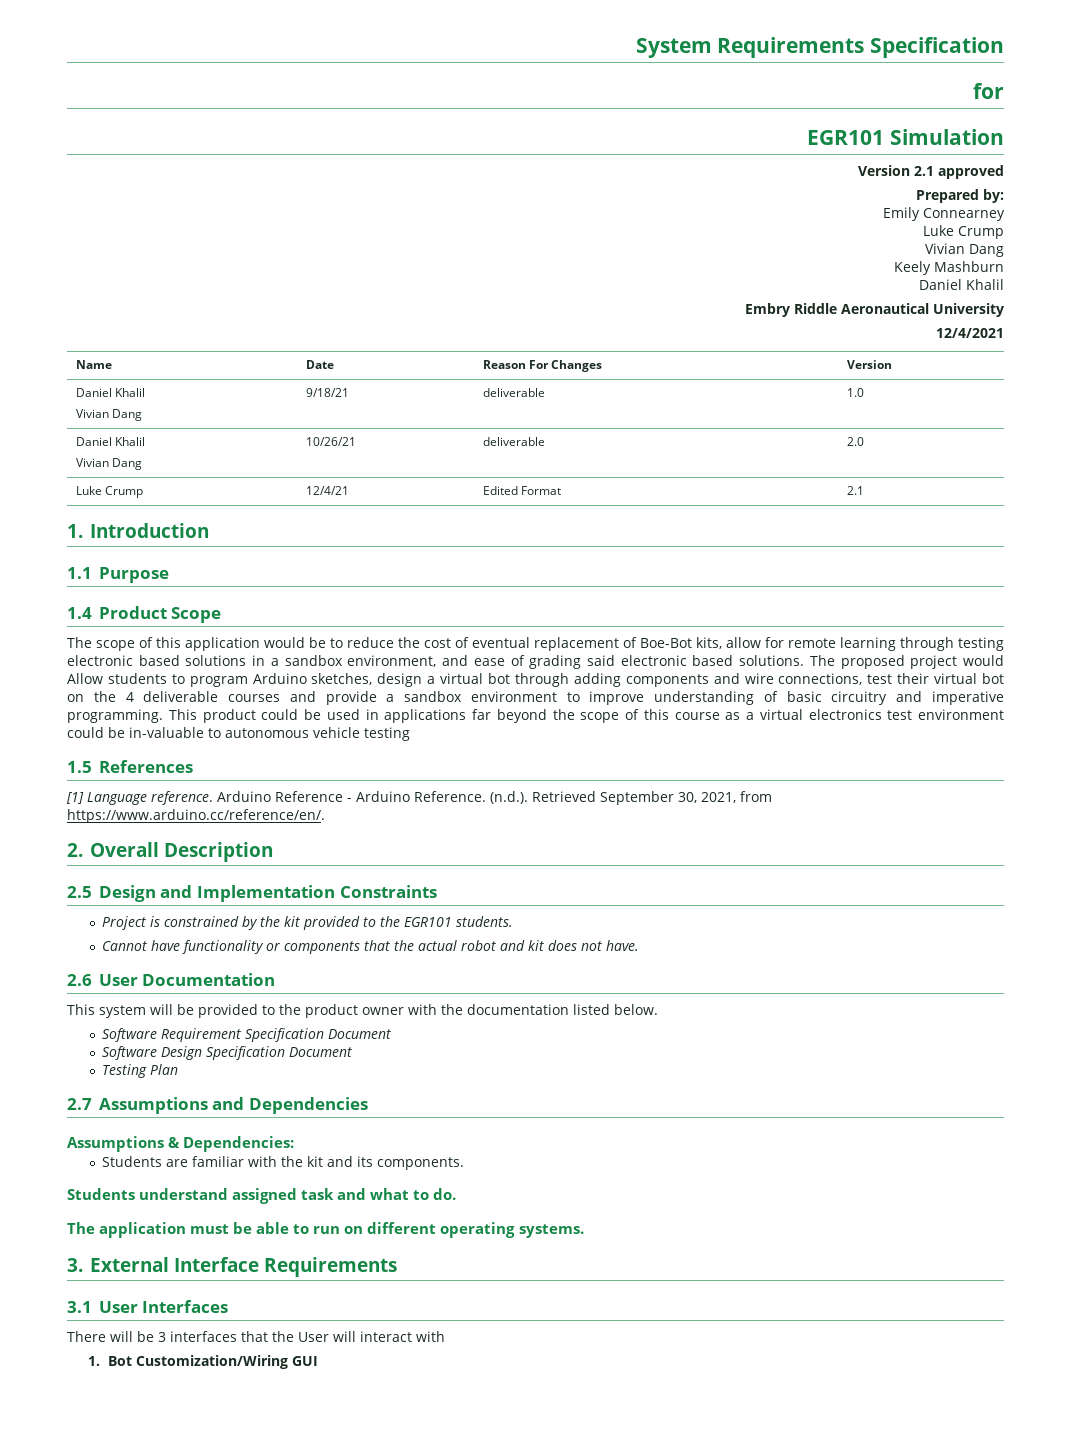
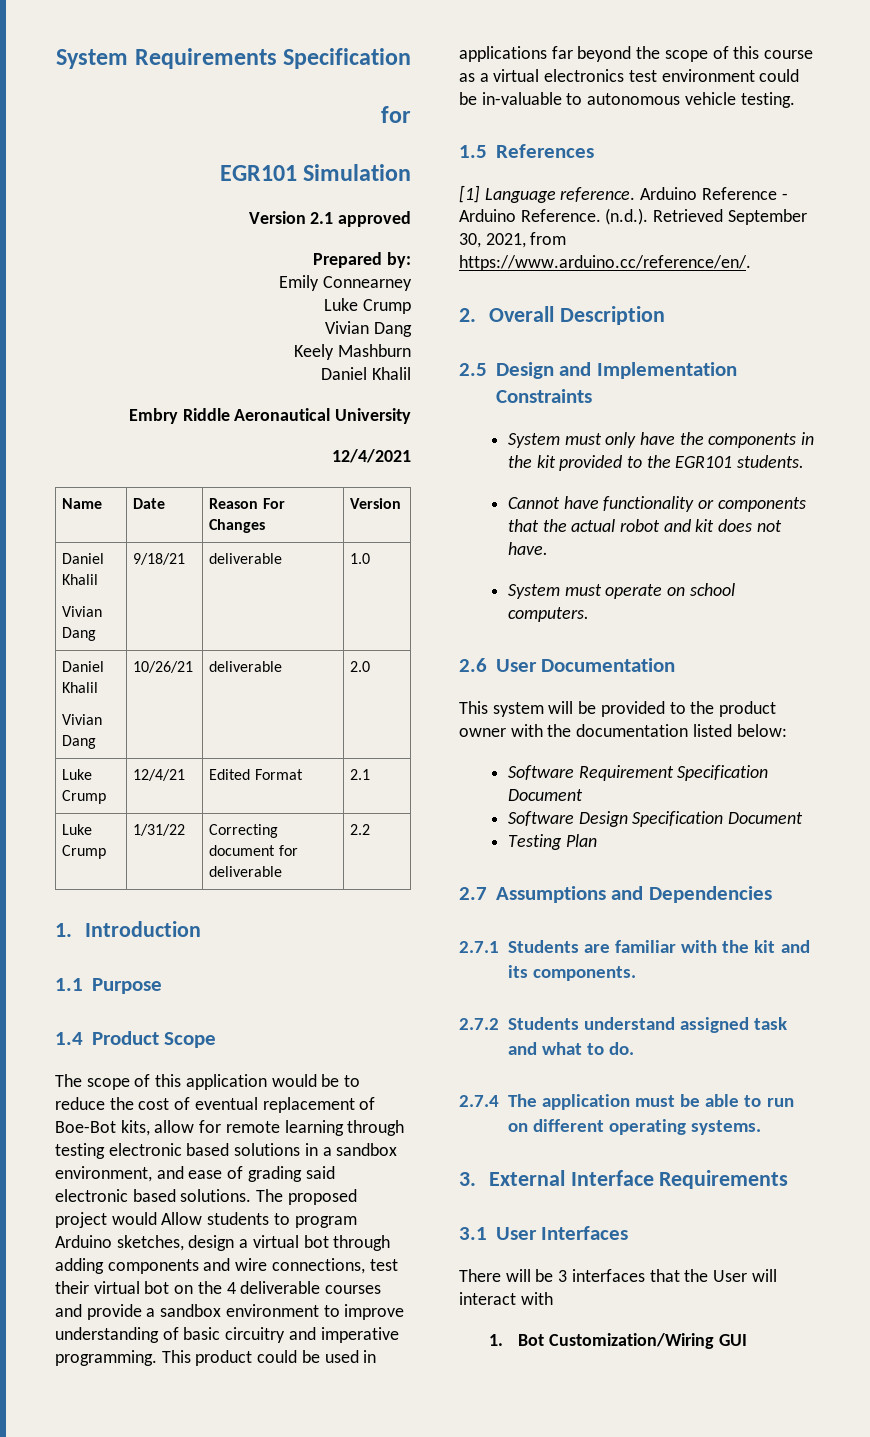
(864, 490) none -> [62,824,93,835] [62,845,107,859] [133,824,186,836] [209,824,279,838] [209,845,298,856] [209,866,283,877] [350,824,371,835] // Luke Crump | 1/31/22 | Correcting document for deliverable | 2.2
[364,727,410,741] testing -> [740,92,795,108] testing.
[102,916,259,930] Project is constrained by -> [507,432,815,448] System must only have the components in
(640, 945) none -> [507,583,735,599] [507,607,589,622] // System must operate on school computers.
[614,1004,658,1015] below. -> [736,724,787,737] below:
[67,1136,295,1152] Assumptions & Dependencies: // -> [459,941,499,953] 2.7.1
(465, 1163) none -> [459,1018,499,1030] 2.7.2
(457, 1194) none -> [459,1095,499,1107] 2.7.4

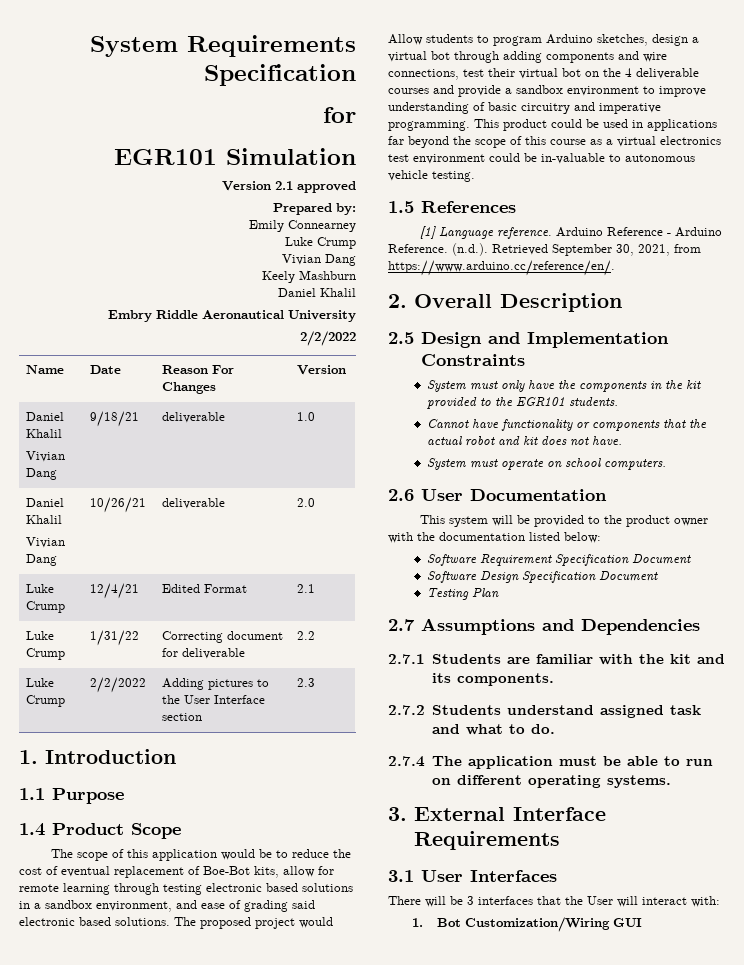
[332,449,411,463] 12/4/2021 -> [300,331,356,346] 2/2/2022
(371, 829) none -> [26,678,55,687] [26,695,66,707] [90,677,147,693] [162,678,270,690] [162,695,266,704] [162,713,203,721] [297,678,316,687] // Luke Crump | 2/2/2022 | Adding pictures to the User Interface section | 2.3
[520,1292,553,1305] with -> [691,896,720,907] with:

